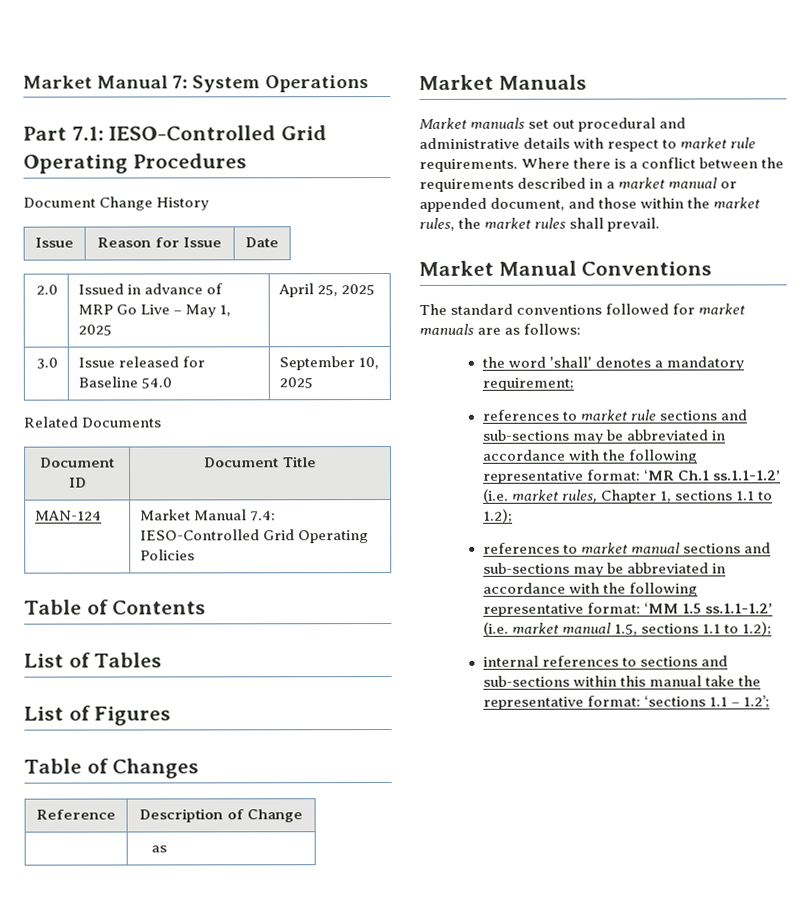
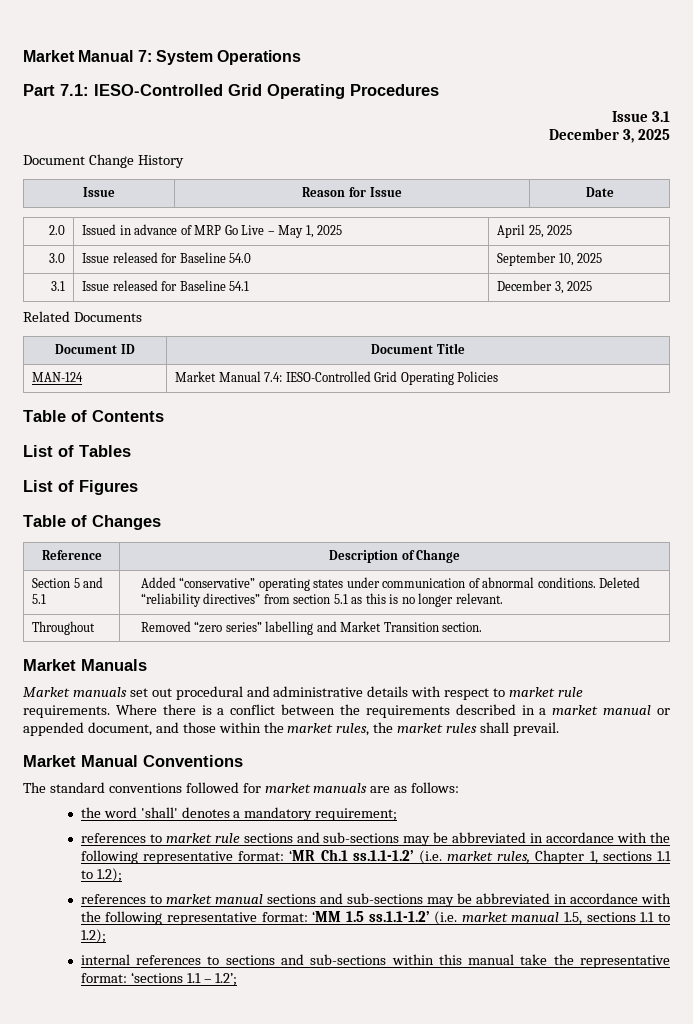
(247, 161) none -> [612,111,670,122] [549,128,670,143] // Issue 3.1 // December 3, 2025
(314, 383) none -> [50,281,65,291] [82,280,250,291] [497,280,593,294] // 3.1 | Issue released for Baseline 54.1 | December 3, 2025
[151,845,168,853] | as -> [32,577,104,588] [32,594,47,604] [140,577,641,591] [140,593,503,607] [32,621,96,635] [140,621,483,635] Section 5 and 5.1 | Added “conservative” operating states under communication of abnormal conditions. Deleted “reliability directives” from section 5.1 as this is no longer relevant. // Throughout | Removed “zero series” labelling and Market Transition section.

